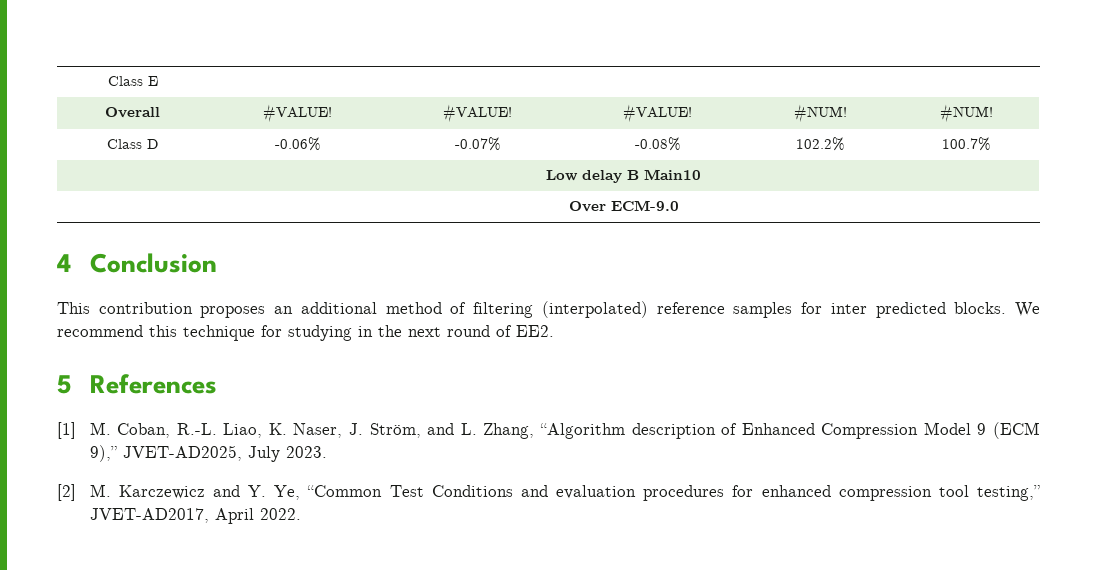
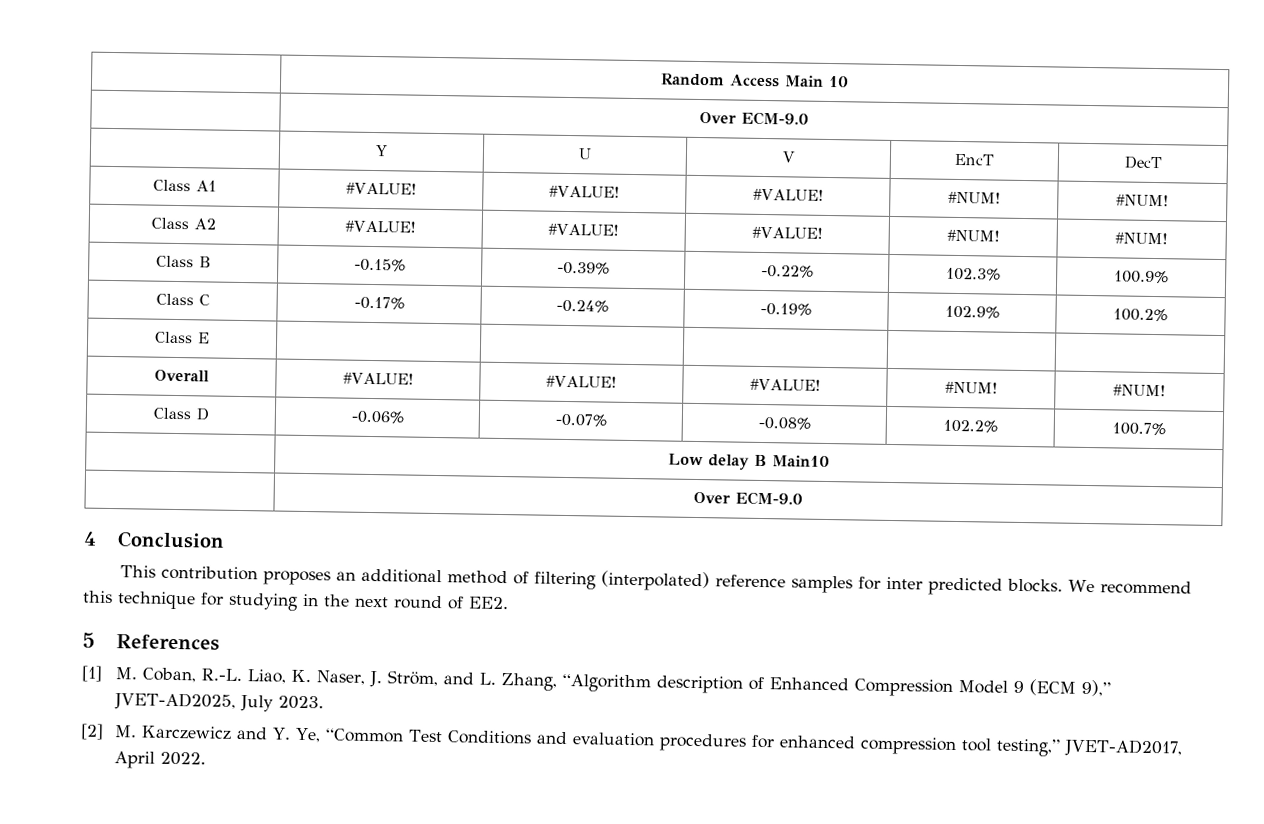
(107, 81) none -> [661,73,849,88] [699,111,809,126] [375,145,388,157] [578,148,592,160] [781,151,796,163] [954,153,994,166] [1123,155,1162,170] [152,179,217,192] [345,182,417,195] [549,185,621,198] [752,188,824,201] [947,191,1001,204] [1116,194,1169,207] [151,217,216,230] [344,220,416,233] [548,223,620,236] [751,226,823,239] [946,229,1000,242] [1115,232,1168,245] [156,255,211,268] [354,258,406,272] [557,261,610,275] [760,264,814,278] [945,267,1001,281] [1114,270,1169,284] [155,293,210,306] [353,296,405,310] [556,299,609,313] [760,302,812,316] [944,305,1000,319] [1113,308,1168,322] | Random Access Main 10 // | Over ECM-9.0 // | Y | U | V | EncT | DecT // Class A1 | #VALUE! | #VALUE! | #VALUE! | #NUM! | #NUM! // Class A2 | #VALUE! | #VALUE! | #VALUE! | #NUM! | #NUM! // Class B | -0.15% | -0.39% | -0.22% | 102.3% | 100.9% // Class C | -0.17% | -0.24% | -0.19% | 102.9% | 100.2% //

